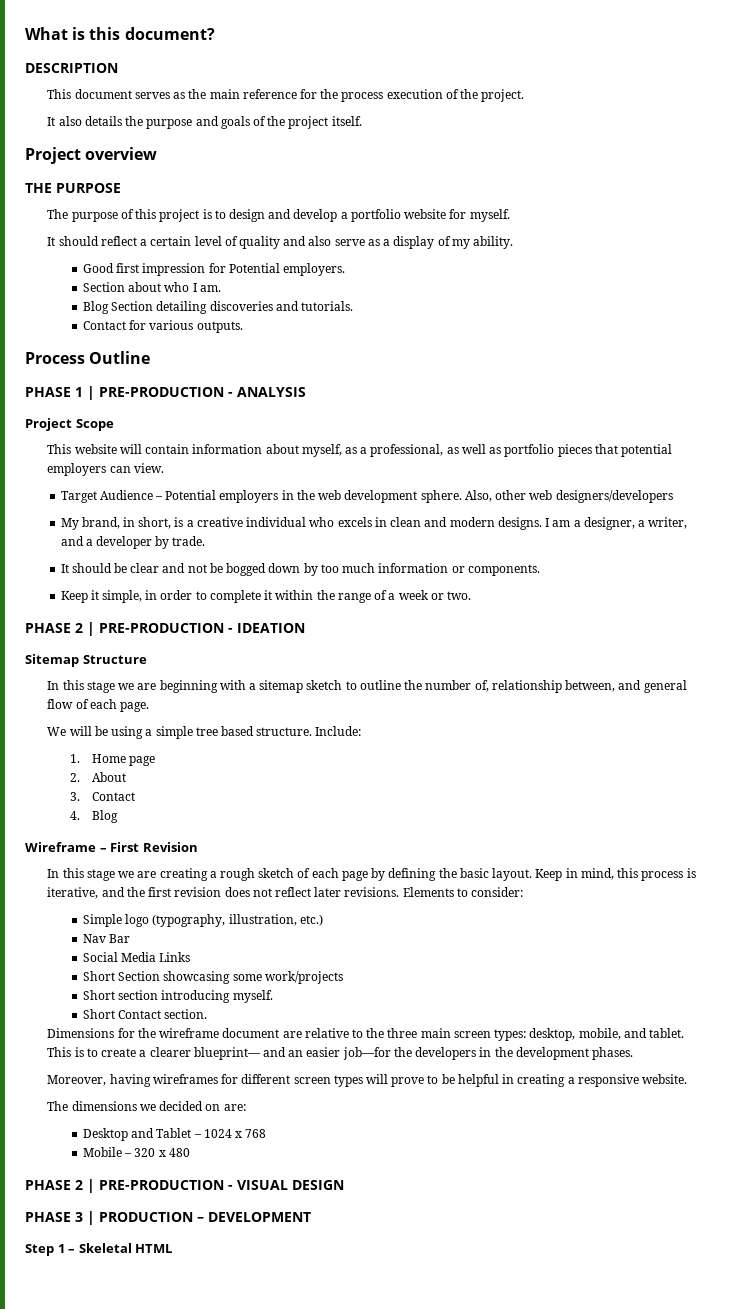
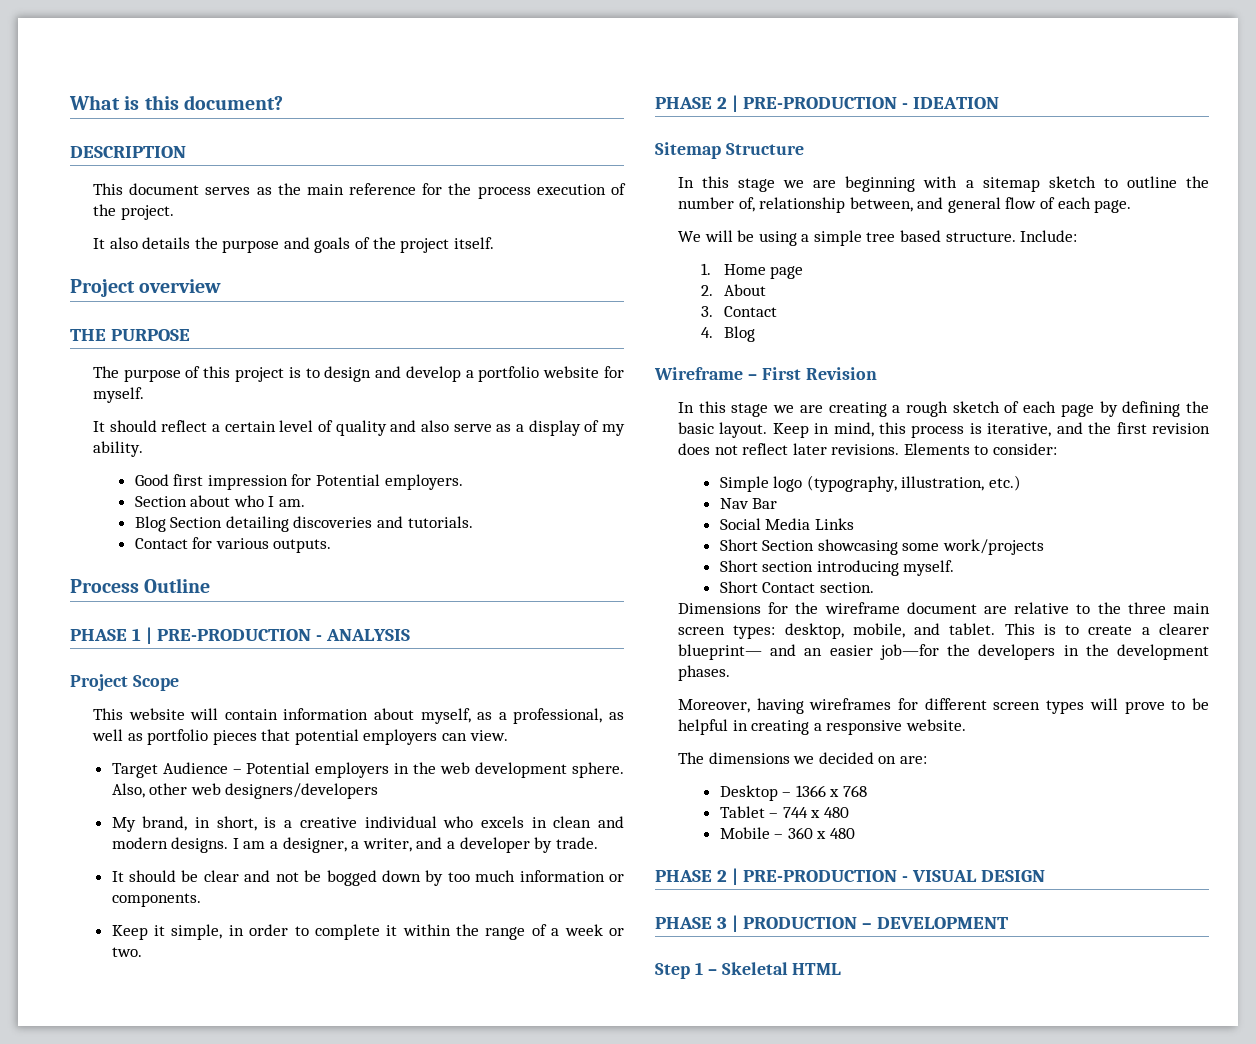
[131,1128,267,1138] and Tablet – 1024 x 768 -> [782,785,867,797] [719,806,849,818] – 1366 x 768 // Tablet – 744 x 480
[134,1148,156,1157] 320 -> [787,827,813,839] 360

